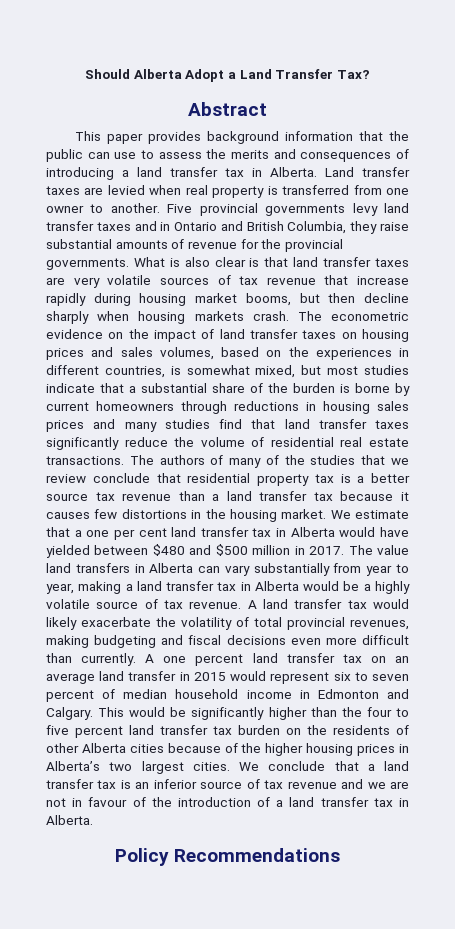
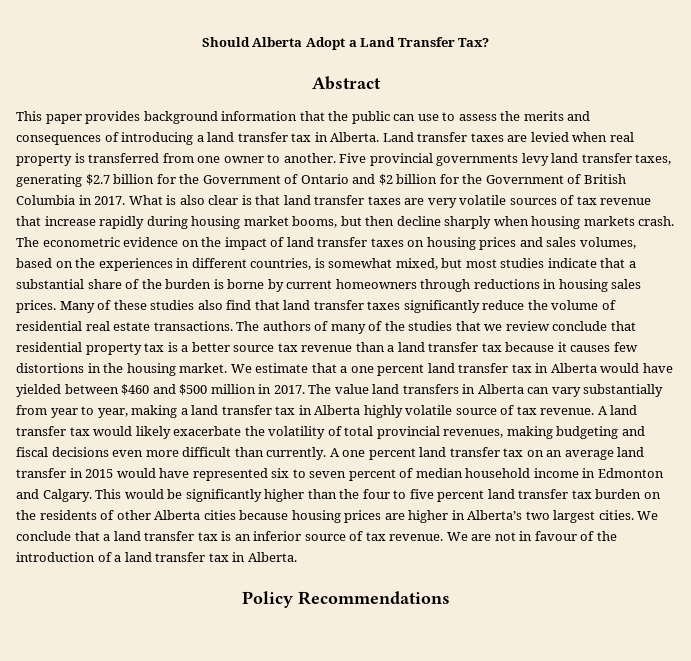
[96,221,409,234] [46,239,343,252] [46,258,129,270] taxes and in Ontario and British Columbia, they raise substantial amounts of revenue for the provincial governments. -> [635,154,672,165] [16,174,626,187] [16,195,126,205] taxes, generating $2.7 billion for the Government of Ontario and $2 billion for the Government of British Columbia in 2017.
[46,419,210,432] prices and many studies -> [16,300,223,313] prices. Many of these studies also
[113,528,167,540] per cent -> [377,364,425,376] percent
[152,544,185,556] $480 -> [121,384,150,395] $460
[303,581,371,591] would be a -> (361, 410) none
[270,672,330,684] represent -> [159,468,268,481] have represented
[224,743,396,756] of the higher housing prices -> [291,510,449,523] housing prices are higher
[287,779,386,789] revenue and we -> [389,532,468,541] revenue. We

